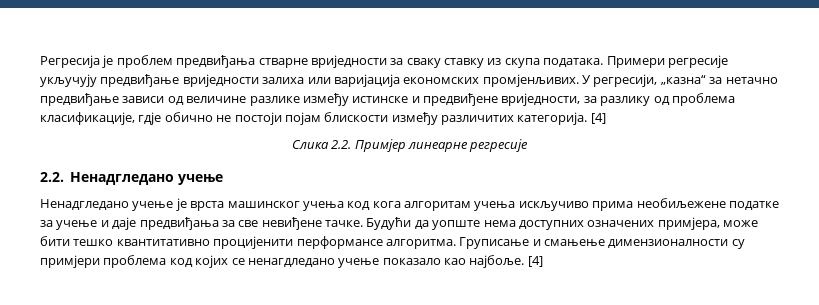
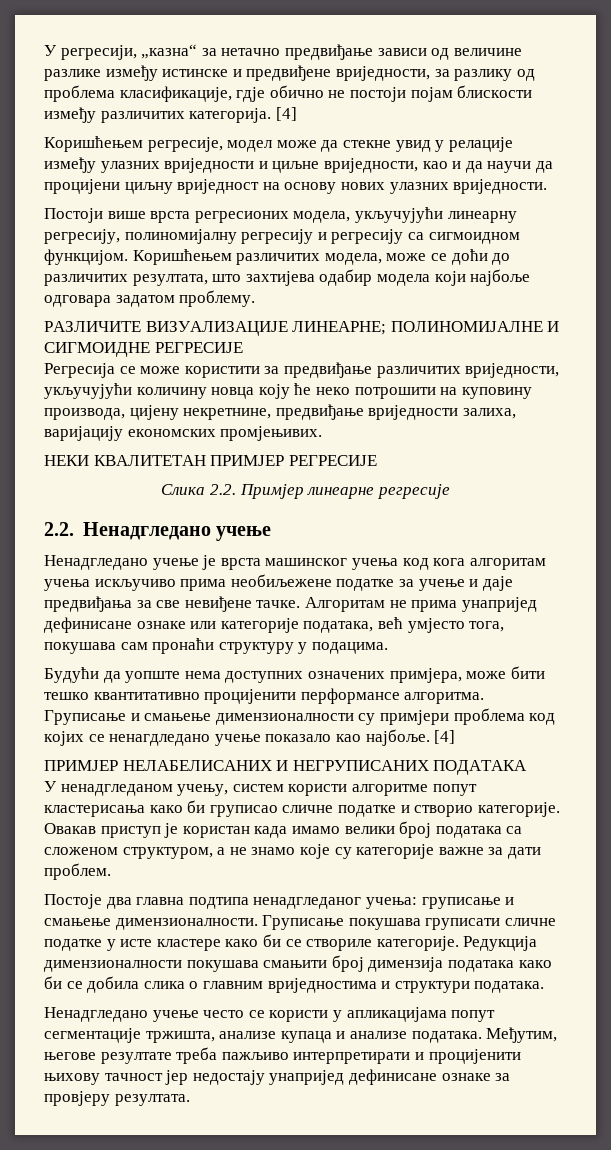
[40,55,728,68] [40,74,579,87] Регресија је проблем предвиђања стварне вриједности за сваку ставку из скупа података. Примери регресије укључују предвиђање вриједности залиха или варијација економских промјенљивих. -> (44, 50) none
(606, 118) none -> [44,136,513,152] [44,157,553,173] [44,179,548,194] [44,207,517,223] [44,229,520,244] [44,249,511,265] [44,269,531,286] [44,290,256,307] [44,321,560,336] [44,342,243,357] [44,362,560,378] [44,383,532,399] [44,404,516,420] [44,426,323,441] [44,455,377,466] // Коришћењем регресије, модел може да стекне увид у релације између улазних вриједности и циљне вриједности, као и да научи да процијени циљну вриједност на основу нових улазних вриједности. // Постоји више врста регресионих модела, укључујући линеарну регресију, полиномијалну регресију и регресију са сигмоидном функцијом. Коришћењем различитих модела, може се доћи до различитих резултата, што захтијева одабир модела који најбоље одговара задатом проблему. // РАЗЛИЧИТЕ ВИЗУАЛИЗАЦИЈЕ ЛИНЕАРНЕ; ПОЛИНОМИЈАЛНЕ И СИГМОИДНЕ РЕГРЕСИЈЕ // Регресија се може користити за предвиђање различитих вриједности, укључујући количину новца коју ће неко потрошити на куповину производа, цијену некретнине, предвиђање вриједности залиха, варијацију економских промјењивих. // НЕКИ КВАЛИТЕТАН ПРИМЈЕР РЕГРЕСИЈЕ
(363, 223) none -> [304,597,537,612] [44,617,505,633] [44,638,388,654] Алгоритам не прима унапријед дефинисане ознаке или категорије података, већ умјесто тога, покушава сам пронаћи структуру у подацима. //
(543, 261) none -> [44,760,528,775] [44,781,477,796] [44,800,560,817] [44,821,523,838] [44,844,541,859] [44,863,111,880] [44,894,515,909] [44,915,556,930] [44,934,538,951] [44,955,552,972] [44,976,545,993] [44,1007,496,1022] [44,1027,558,1043] [44,1047,521,1064] [44,1069,511,1085] [44,1091,190,1106] // ПРИМЈЕР НЕЛАБЕЛИСАНИХ И НЕГРУПИСАНИХ ПОДАТАКА // У ненадгледаном учењу, систем користи алгоритме попут кластерисања како би груписао сличне податке и створио категорије. Овакав приступ је користан када имамо велики број података са сложеном структуром, а не знамо које су категорије важне за дати проблем. // Постоје два главна подтипа ненадгледаног учења: груписање и смањење димензионалности. Груписање покушава груписати сличне податке у исте кластере како би се створиле категорије. Редукција димензионалности покушава смањити број димензија података како би се добила слика о главним вриједностима и структури података. // Ненадгледано учење често се користи у апликацијама попут сегментације тржишта, анализе купаца и анализе података. Међутим, његове резултате треба пажљиво интерпретирати и процијенити њихову тачност јер недостају унапријед дефинисане ознаке за провјеру резултата.

